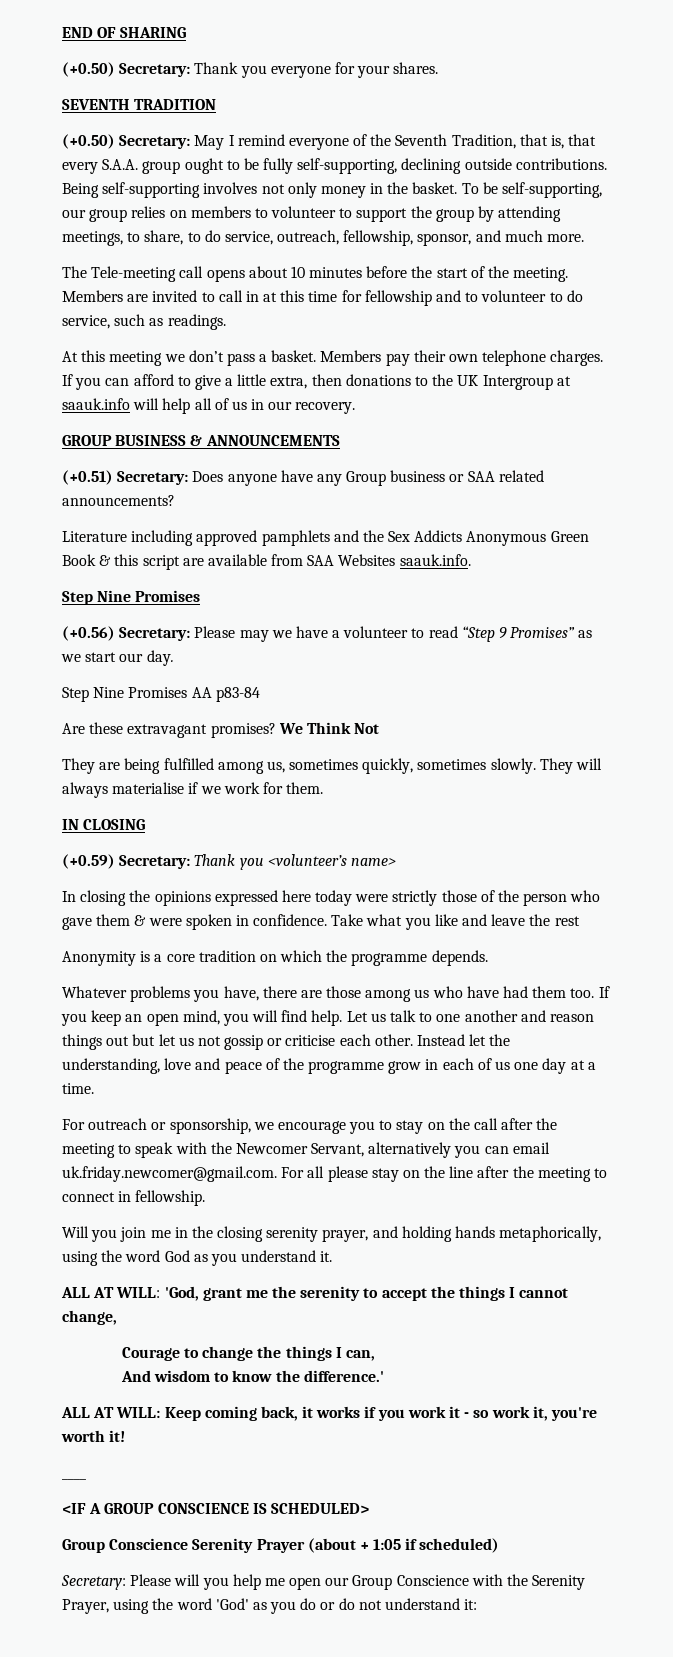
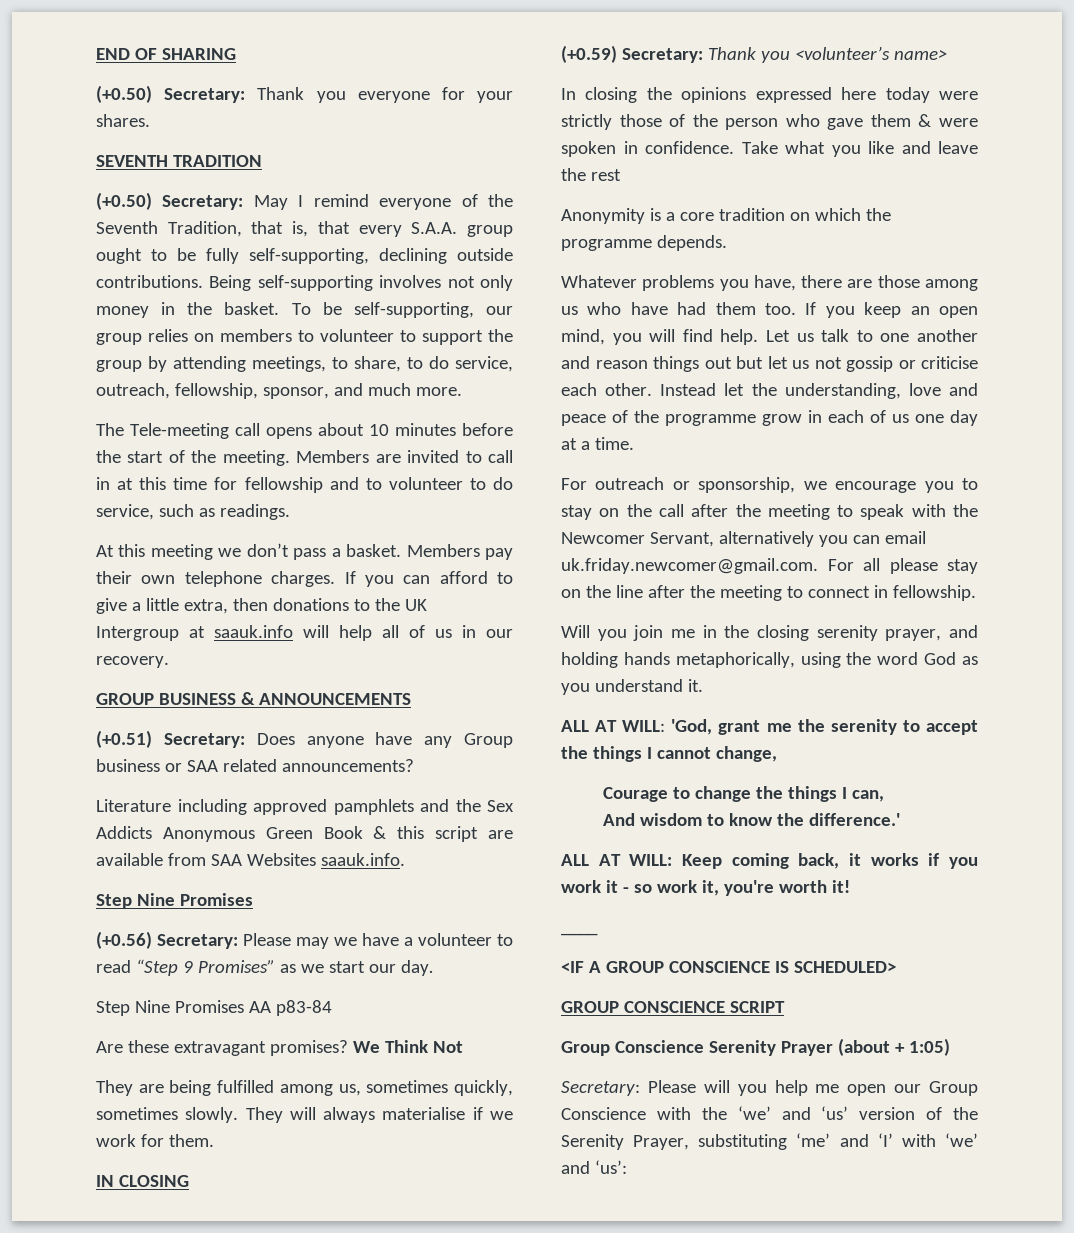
(369, 1508) none -> [561,1001,785,1013] // GROUP CONSCIENCE SCRIPT
[373,1538,500,1553] 1:05 if scheduled) -> [908,1038,950,1056] 1:05)
[532,1575,586,1590] [62,1598,478,1614] Serenity Prayer, using the word 'God' as you do or do not understand it: -> [737,1106,978,1120] [561,1133,979,1150] [561,1160,627,1174] ‘we’ and ‘us’ version of the Serenity Prayer, substituting ‘me’ and ‘I’ with ‘we’ and ‘us’:

